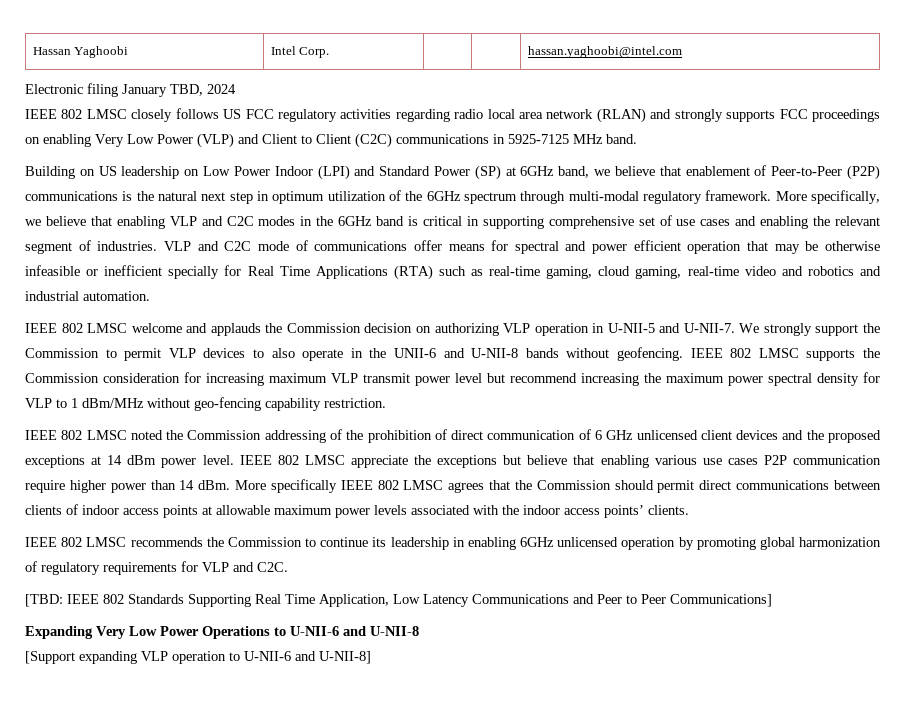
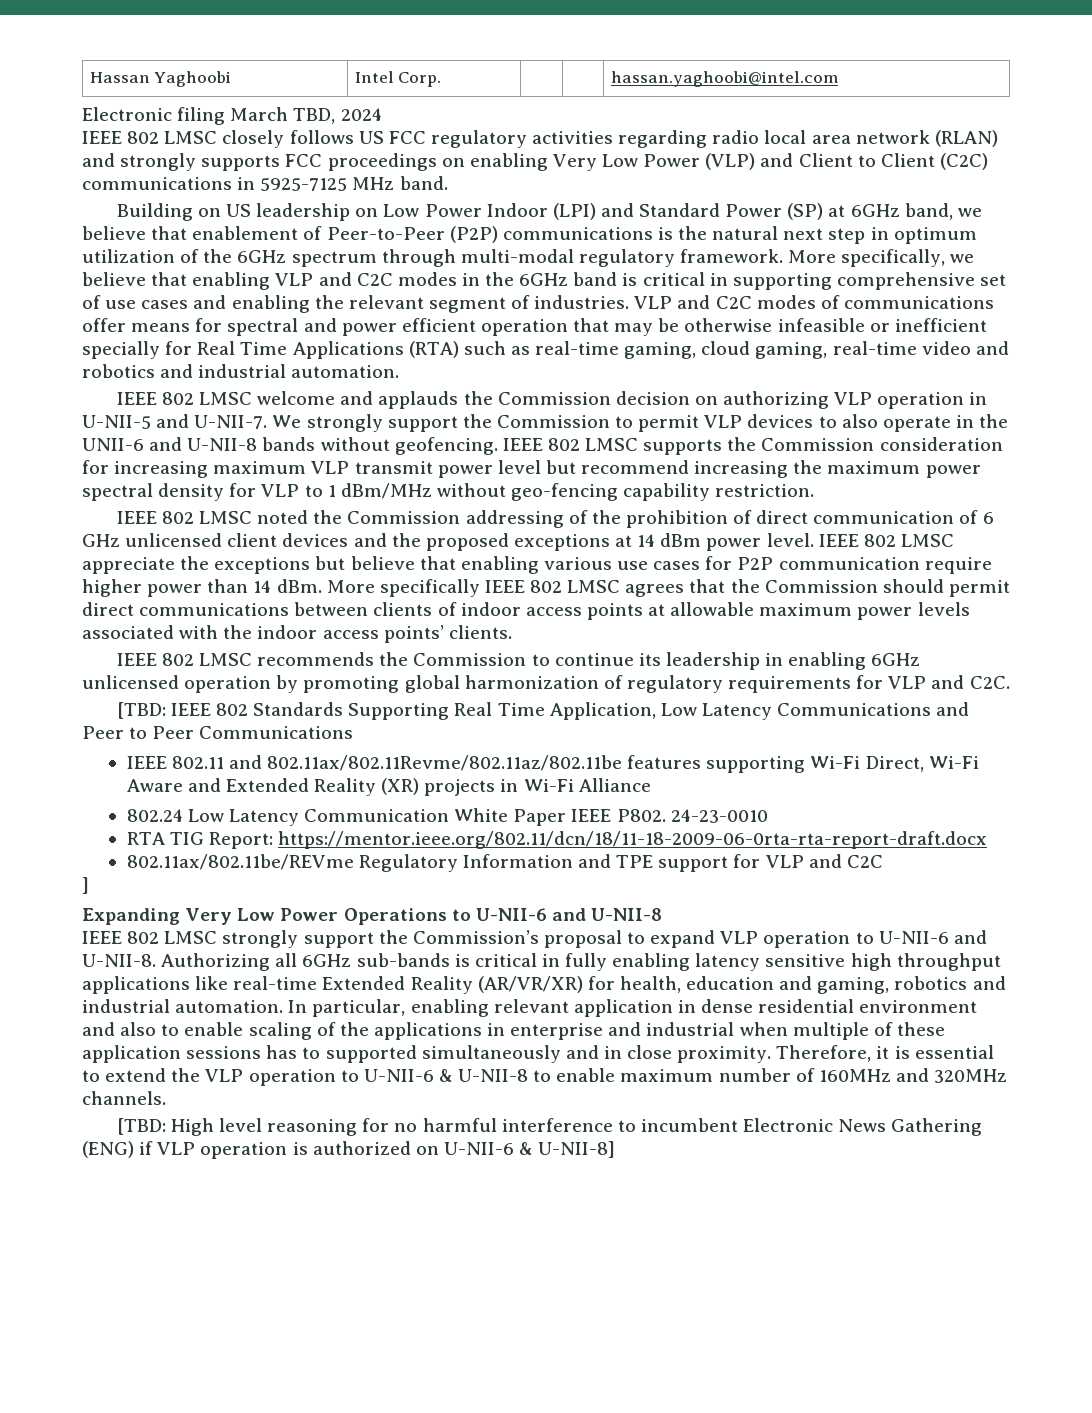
[122,84,167,97] January -> [230,107,289,121] March
[257,241,289,251] mode -> [756,295,816,309] modes
(758, 461) none -> [705,556,733,570] for
[670,594,772,607] Communications] -> [199,726,354,739] [126,755,979,773] [126,778,651,796] [126,808,768,826] [126,831,987,849] [126,854,883,872] [82,877,89,894] Communications // IEEE 802.11 and 802.11ax/802.11Revme/802.11az/802.11be features supporting Wi-Fi Direct, Wi-Fi Aware and Extended Reality (XR) projects in Wi-Fi Alliance // 802.24 Low Latency Communication White Paper IEEE P802. 24-23-0010 // RTA TIG Report: https://mentor.ieee.org/802.11/dcn/18/11-18-2009-06-0rta-rta-report-draft.docx // 802.11ax/802.11be/REVme Regulatory Information and TPE support for VLP and C2C // ]
[25,651,137,664] [Support expanding -> [82,930,716,948] IEEE 802 LMSC strongly support the Commission’s proposal to expand
(316, 656) none -> [82,953,1001,971] [82,976,1006,994] [82,999,978,1017] [82,1022,945,1040] [82,1045,994,1063] [82,1068,1008,1086] [82,1091,166,1105] [116,1118,983,1136] [82,1141,534,1159] U-NII-8. Authorizing all 6GHz sub-bands is critical in fully enabling latency sensitive high throughput applications like real-time Extended Reality (AR/VR/XR) for health, education and gaming, robotics and industrial automation. In particular, enabling relevant application in dense residential environment and also to enable scaling of the applications in enterprise and industrial when multiple of these application sessions has to supported simultaneously and in close proximity. Therefore, it is essential to extend the VLP operation to U-NII-6 & U-NII-8 to enable maximum number of 160MHz and 320MHz channels. // [TBD: High level reasoning for no harmful interference to incumbent Electronic News Gathering (ENG) if VLP operation is authorized on U-NII-6 &

